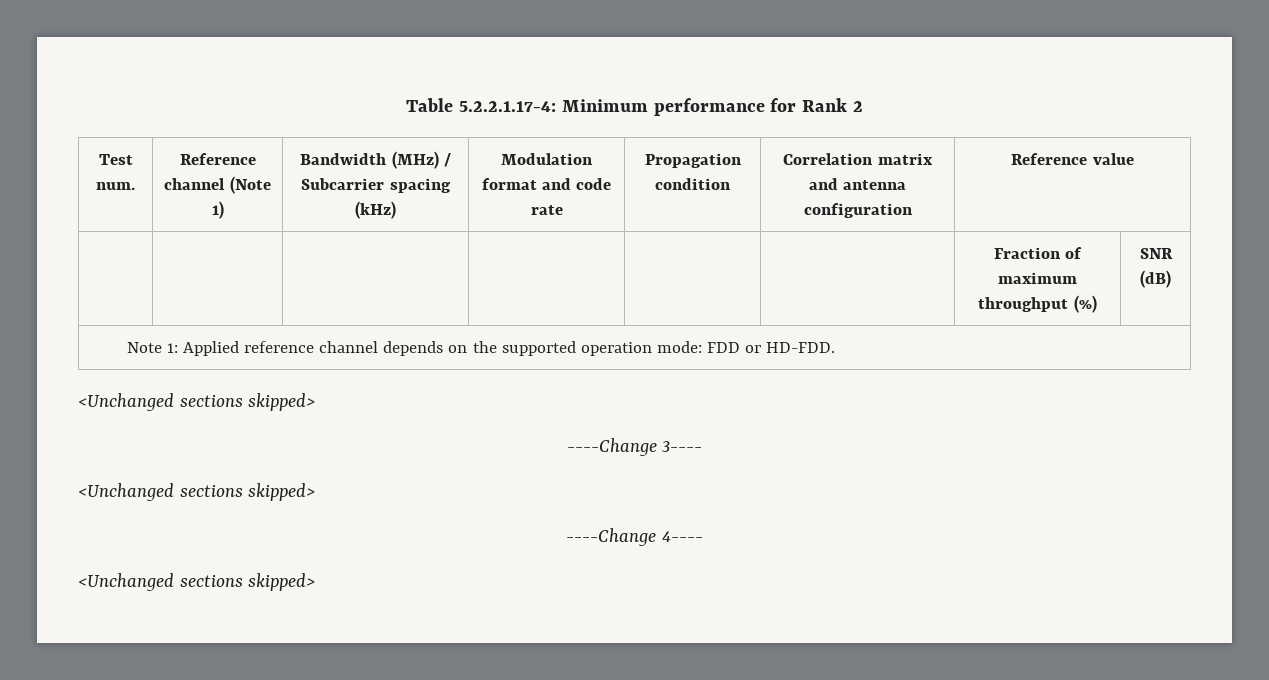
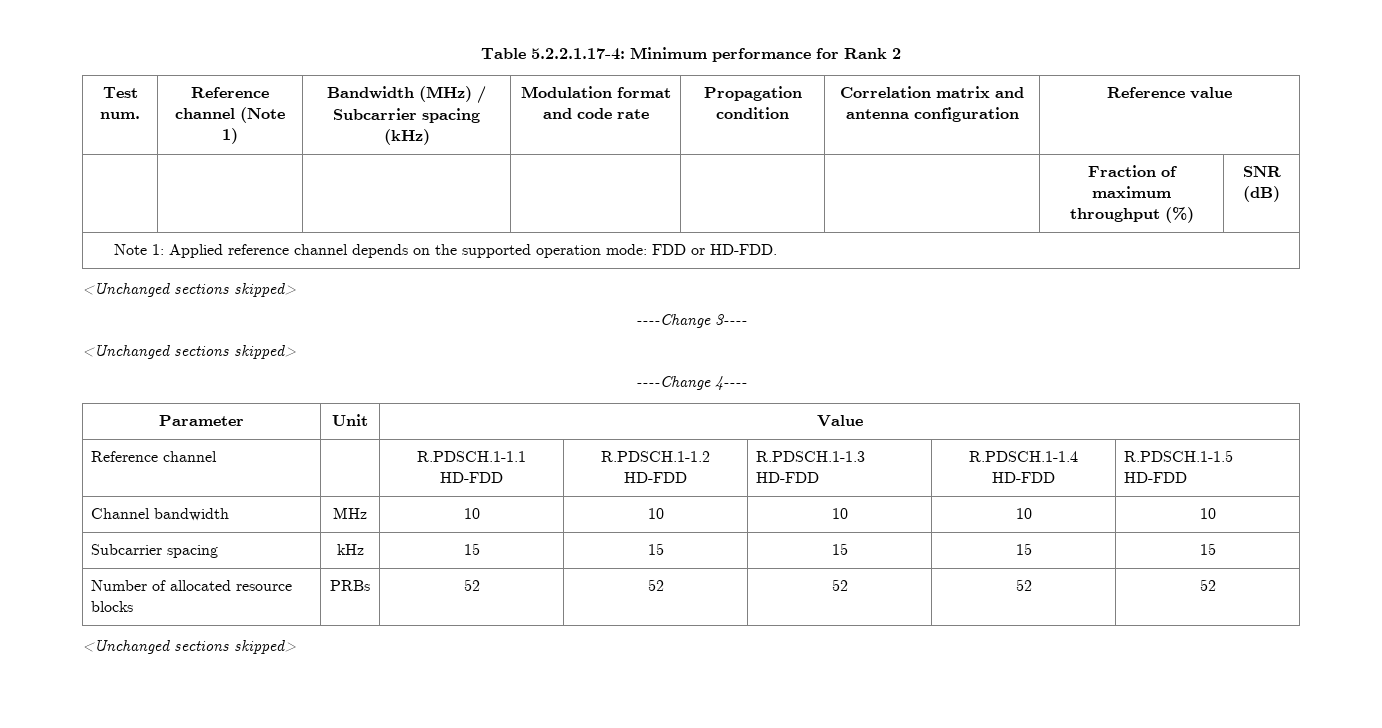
(703, 536) none -> [159,415,244,426] [332,414,368,426] [816,415,863,427] [90,451,217,462] [417,451,526,462] [440,472,503,483] [601,451,710,462] [624,472,687,483] [755,451,865,462] [755,472,819,483] [969,451,1078,462] [992,472,1055,483] [1123,450,1233,462] [1123,472,1187,483] [90,508,229,521] [333,507,367,519] [463,508,480,519] [647,508,664,519] [831,508,848,519] [1015,508,1032,519] [1199,508,1216,519] [90,544,218,558] [336,544,364,555] [463,543,480,555] [647,543,664,555] [831,543,848,555] [1015,543,1032,555] [1199,543,1216,555] [90,580,292,591] [90,601,133,612] [330,580,370,591] [463,579,480,591] [647,579,664,591] [831,579,848,591] [1015,579,1032,591] [1199,579,1216,591] // Parameter | Unit | Value // Reference channel | | R.PDSCH.1-1.1 HD-FDD | R.PDSCH.1-1.2 HD-FDD | R.PDSCH.1-1.3 HD-FDD | R.PDSCH.1-1.4 HD-FDD | R.PDSCH.1-1.5 HD-FDD // Channel bandwidth | MHz | 10 | 10 | 10 | 10 | 10 // Subcarrier spacing | kHz | 15 | 15 | 15 | 15 | 15 // Number of allocated resource blocks | PRBs | 52 | 52 | 52 | 52 | 52

